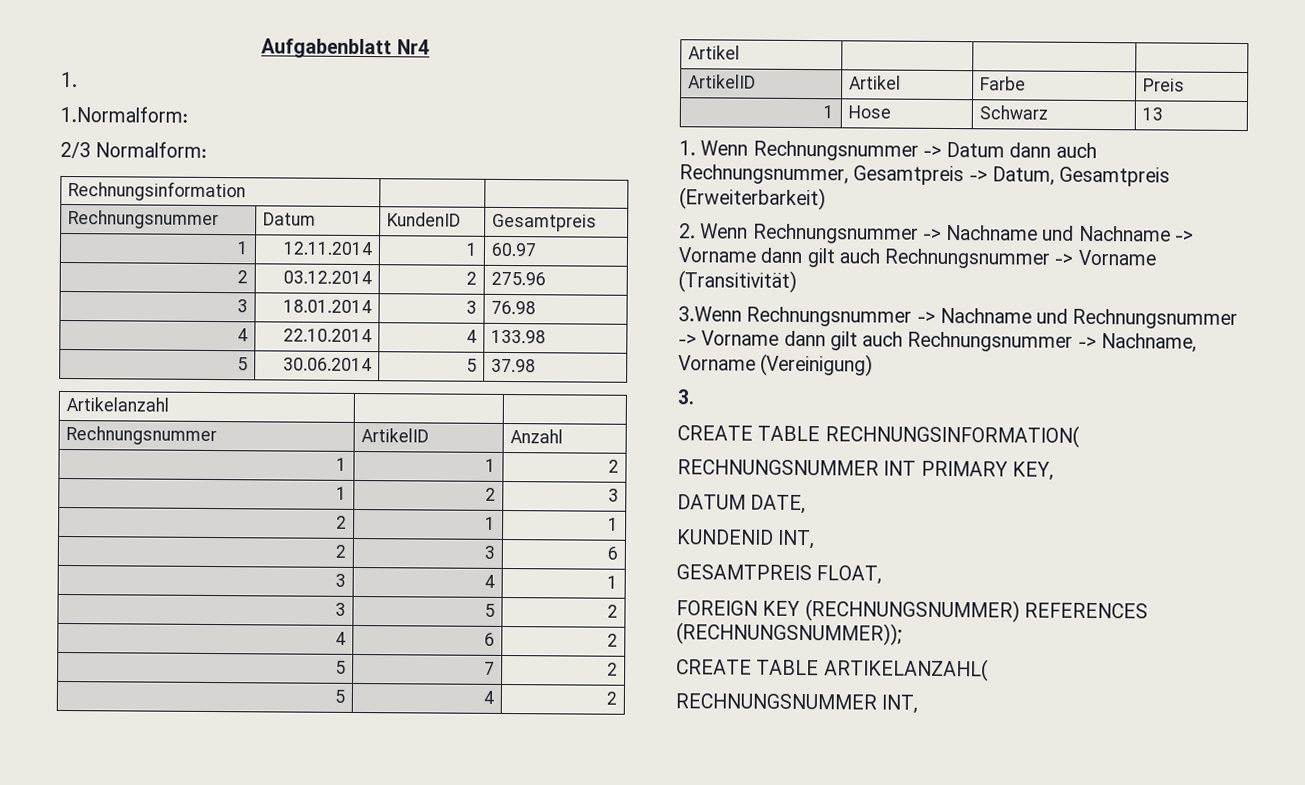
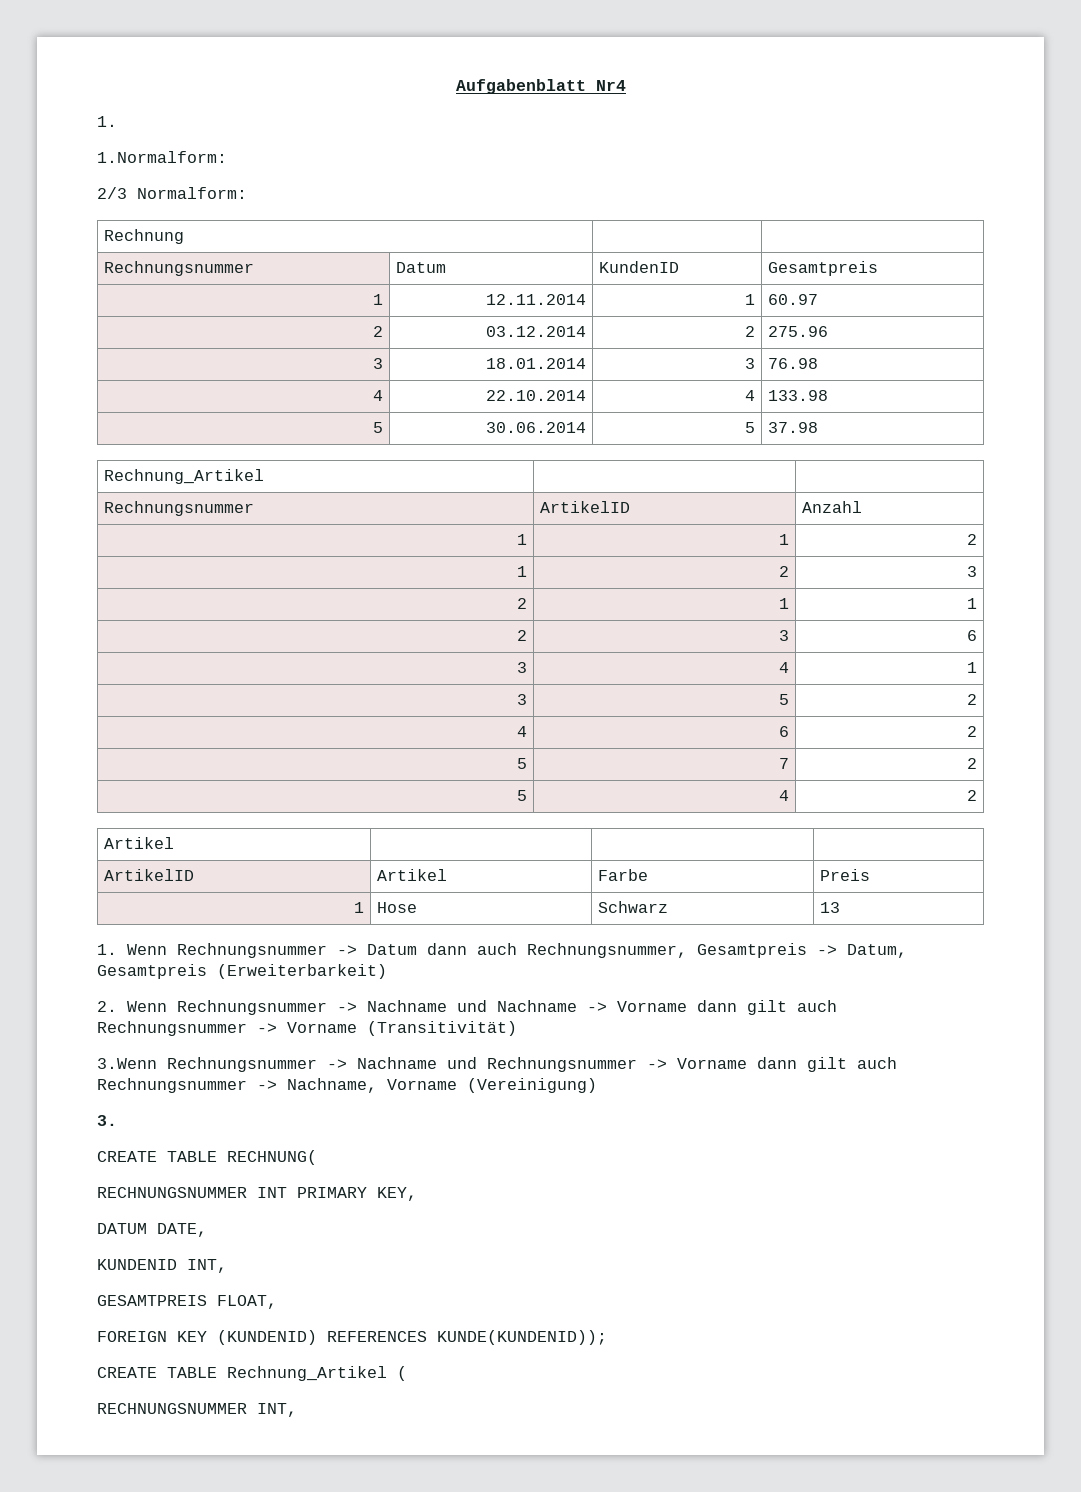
[68,181,247,202] Rechnungsinformation -> [104,229,185,244] Rechnung
[66,397,170,412] Artikelanzahl -> [104,469,265,484] Rechnung_Artikel
[824,424,1080,448] RECHNUNGSINFORMATION( -> [227,1150,317,1165] RECHNUNG(
[804,599,1148,623] [676,622,902,646] [676,658,989,682] (RECHNUNGSNUMMER) REFERENCES (RECHNUNGSNUMMER)); // CREATE TABLE ARTIKELANZAHL( -> [217,1330,607,1345] [97,1366,407,1381] (KUNDENID) REFERENCES KUNDE(KUNDENID)); // CREATE TABLE Rechnung_Artikel (

